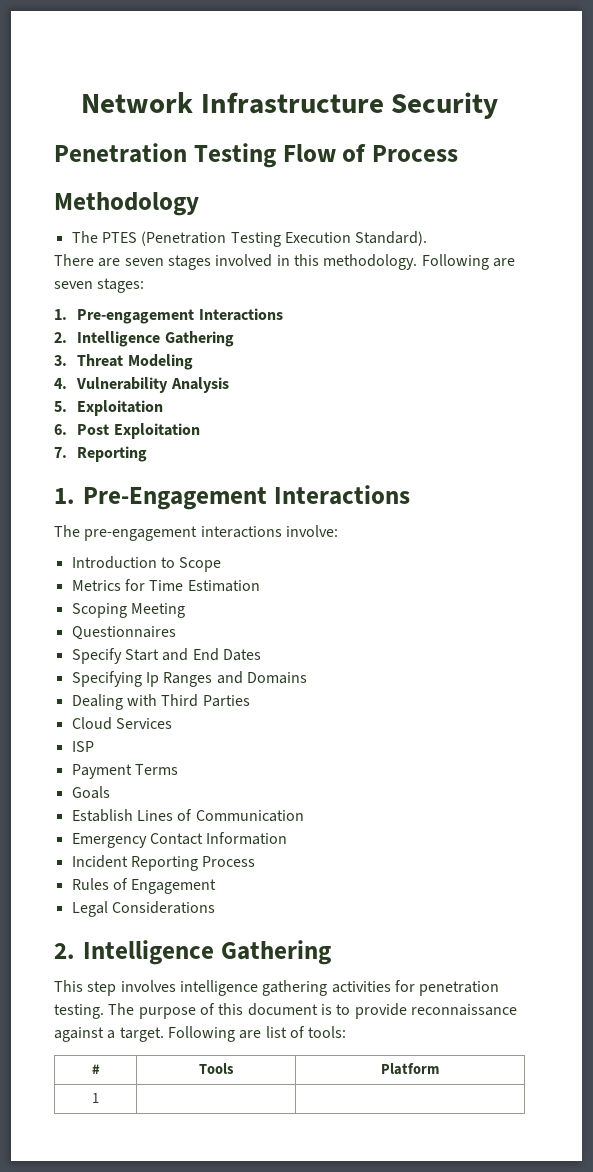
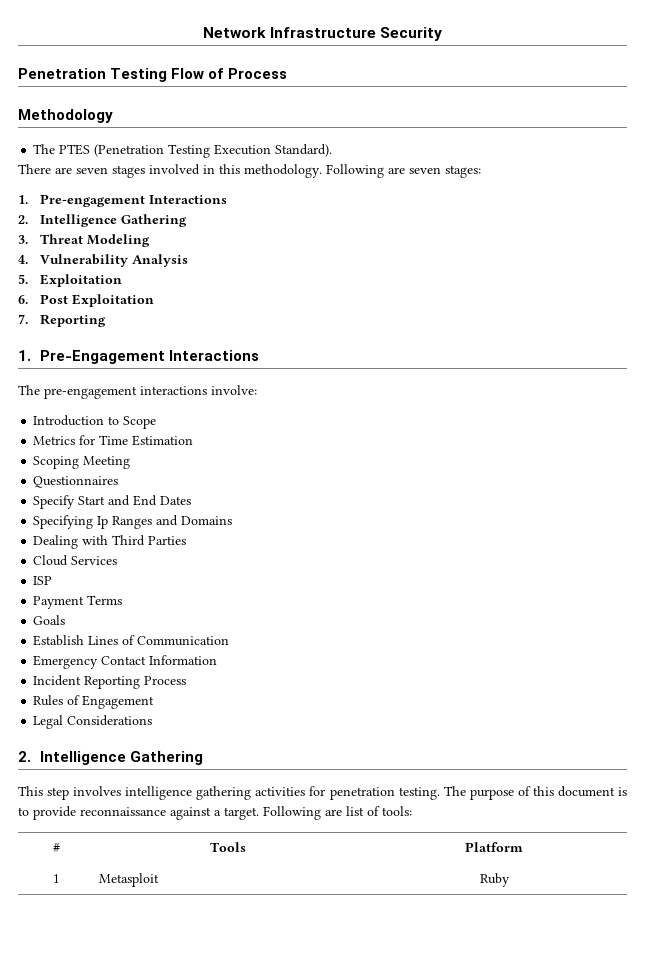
(99, 1098) | -> [99,873,160,887] [479,873,510,887] Metasploit | Ruby

